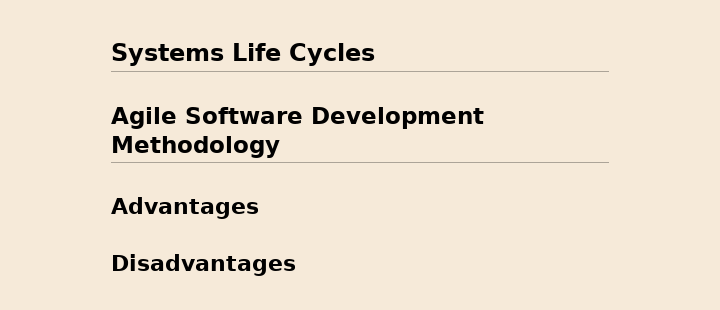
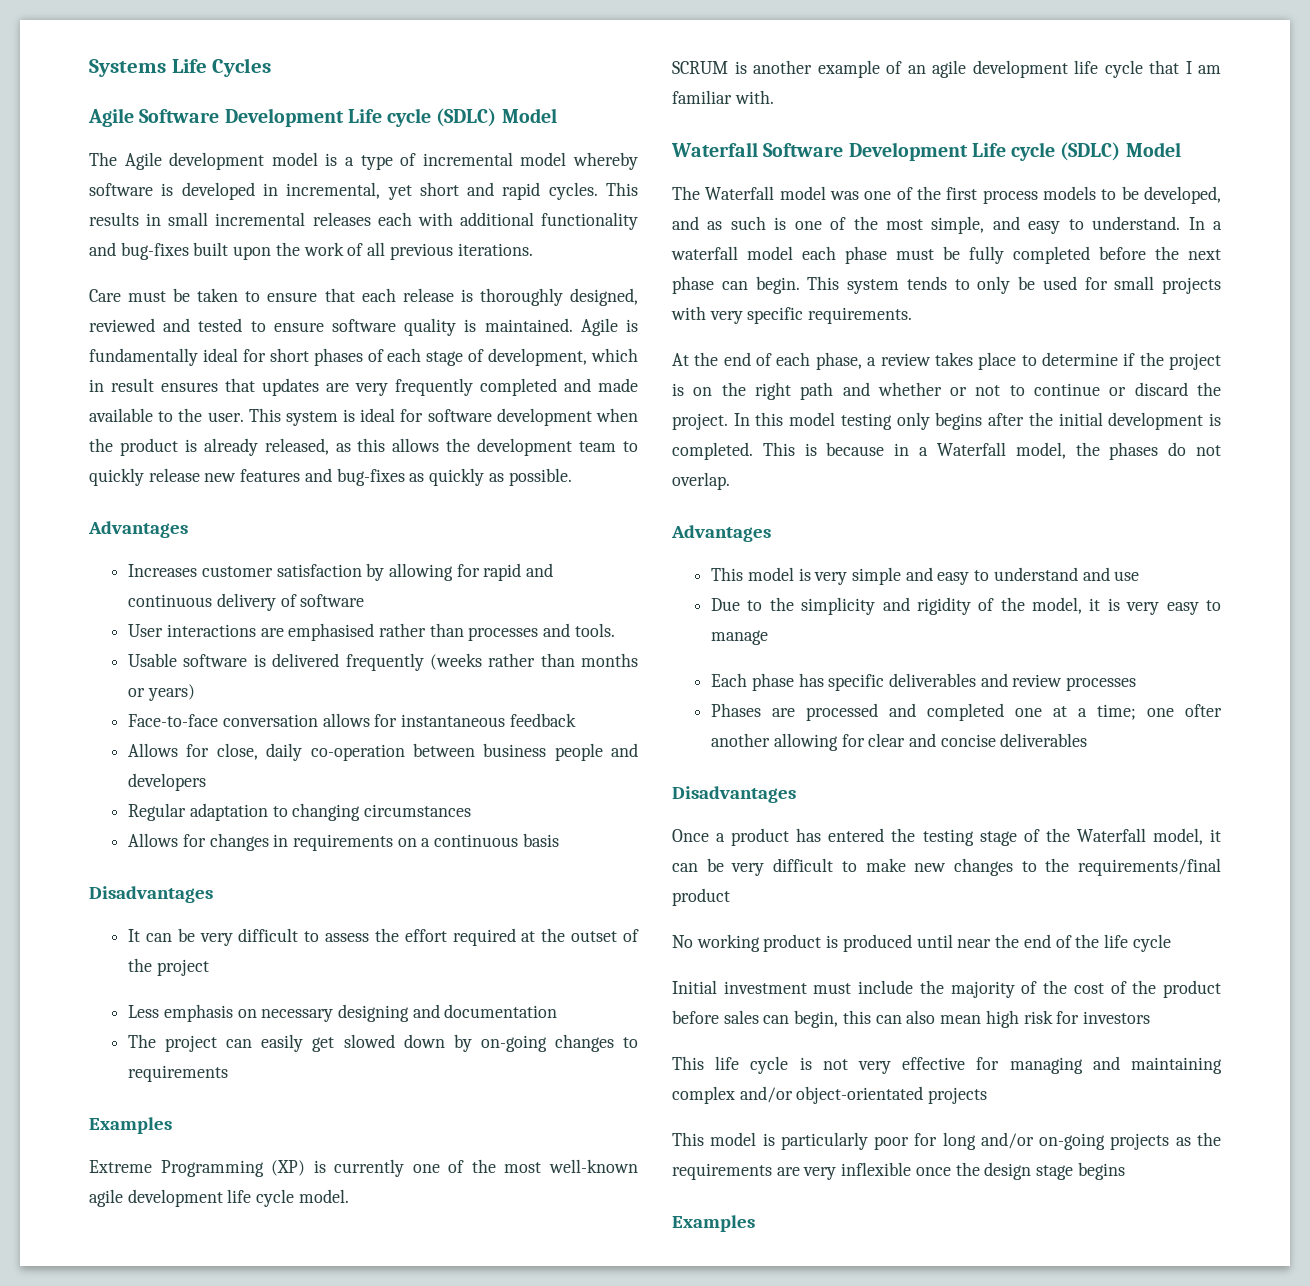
[111,136,280,158] [111,197,259,219] [111,254,296,276] Methodology // Advantages // Disadvantages -> [347,108,557,127] [89,152,639,170] [89,182,639,200] [89,212,638,230] [89,242,533,260] [89,288,638,306] [89,318,638,336] [89,348,638,366] [89,378,638,396] [89,408,638,426] [89,438,639,456] [89,468,572,486] [88,521,188,538] [128,563,554,581] [128,593,365,611] [128,623,615,641] [128,653,638,671] [128,684,195,701] [128,713,576,727] [128,743,638,761] [128,773,207,791] [128,803,471,821] [128,833,559,851] [89,886,213,903] [128,928,639,946] [128,958,209,976] [128,1004,558,1022] [128,1034,638,1052] [128,1065,229,1082] [89,1117,172,1134] [89,1159,638,1177] [89,1189,349,1207] [672,60,1221,78] [672,90,774,104] [671,142,1181,161] [672,186,1221,204] [672,216,1222,234] [671,246,1221,264] [672,276,1221,294] [671,306,913,324] [672,352,1221,370] [672,382,1221,400] [672,412,1221,430] [672,442,1221,460] [672,472,730,490] [671,525,771,542] [711,567,1140,585] [711,597,1221,615] [711,630,769,645] [711,673,1137,691] [711,703,1222,721] [711,733,1088,751] [672,786,796,803] [672,828,1221,846] [672,858,1221,876] [672,888,730,906] [672,934,1171,952] [672,980,1221,998] [672,1010,1150,1028] [672,1056,1222,1074] [672,1086,988,1104] [672,1132,1221,1150] [672,1162,1125,1180] [672,1215,755,1232] Life cycle (SDLC) Model // The Agile development model is a type of incremental model whereby software is developed in incremental, yet short and rapid cycles. This results in small incremental releases each with additional functionality and bug-fixes built upon the work of all previous iterations. // Care must be taken to ensure that each release is thoroughly designed, reviewed and tested to ensure software quality is maintained. Agile is fundamentally ideal for short phases of each stage of development, which in result ensures that updates are very frequently completed and made available to the user. This system is ideal for software development when the product is already released, as this allows the development team to quickly release new features and bug-fixes as quickly as possible. // Advantages // Increases customer satisfaction by allowing for rapid and continuous delivery of software // User interactions are emphasised rather than processes and tools. // Usable software is delivered frequently (weeks rather than months or years) // Face-to-face conversation allows for instantaneous feedback // Allows for close, daily co-operation between business people and developers // Regular adaptation to changing circumstances // Allows for changes in requirements on a continuous basis // Disadvantages // It can be very difficult to assess the effort required at the outset of the project // Less emphasis on necessary designing and documentation // The project can easily get slowed down by on-going changes to requirements // Examples // Extreme Programming (XP) is currently one of the most well-known agile development life cycle model. // SCRUM is another example of an agile development life cycle that I am familiar with. // Waterfall Software Development Life cycle (SDLC) Model // The Waterfall model was one of the first process models to be developed, and as such is one of the most simple, and easy to understand. In a waterfall model each phase must be fully completed before the next phase can begin. This system tends to only be used for small projects with very specific requirements. // At the end of each phase, a review takes place to determine if the project is on the right path and whether or not to continue or discard the project. In this model testing only begins after the initial development is completed. This is because in a Waterfall model, the phases do not overlap. // Advantages // This model is very simple and easy to understand and use // Due to the simplicity and rigidity of the model, it is very easy to manage // Each phase has specific deliverables and review processes // Phases are processed and completed one at a time; one ofter another allowing for clear and concise deliverables // Disadvantages // Once a product has entered the testing stage of the Waterfall model, it can be very difficult to make new changes to the requirements/final product // No working product is produced until near the end of the life cycle // Initial investment must include the majority of the cost of the product before sales can begin, this can also mean high risk for investors // This life cycle is not very effective for managing and maintaining complex and/or object-orientated projects // This model is particularly poor for long and/or on-going projects as the requirements are very inflexible once the design stage begins // Examples

